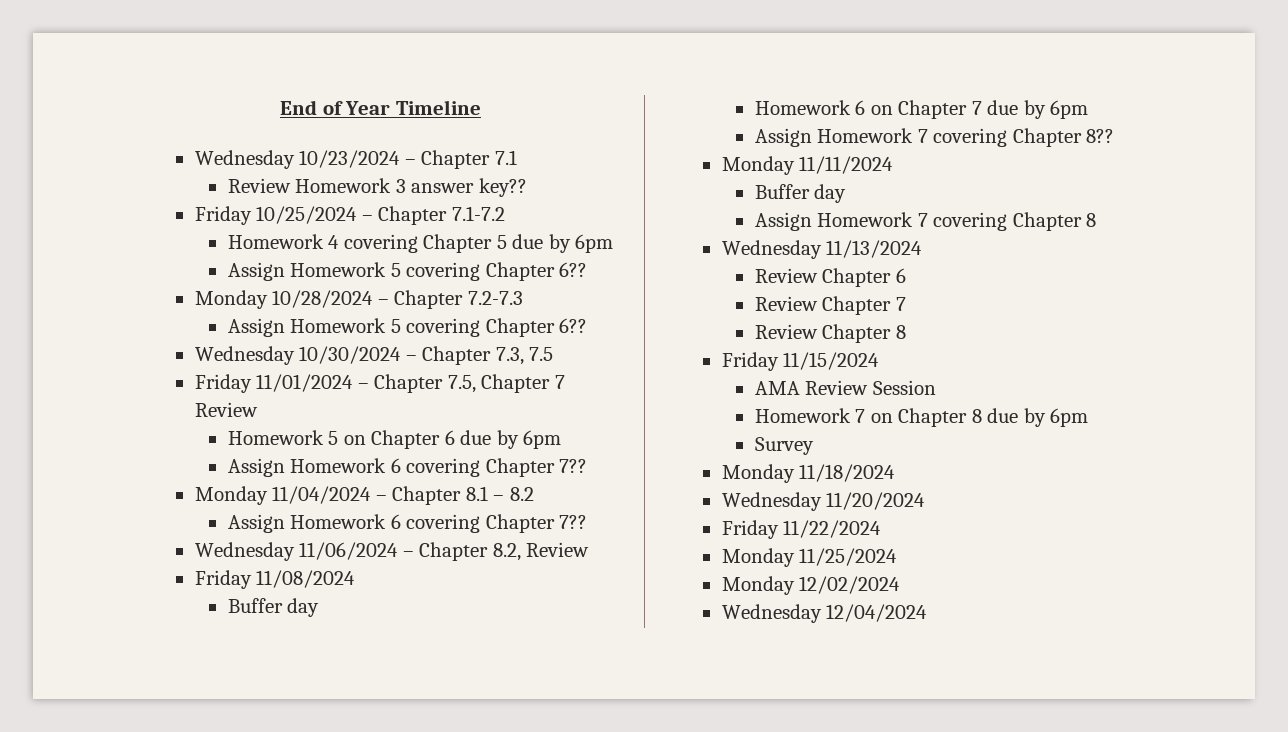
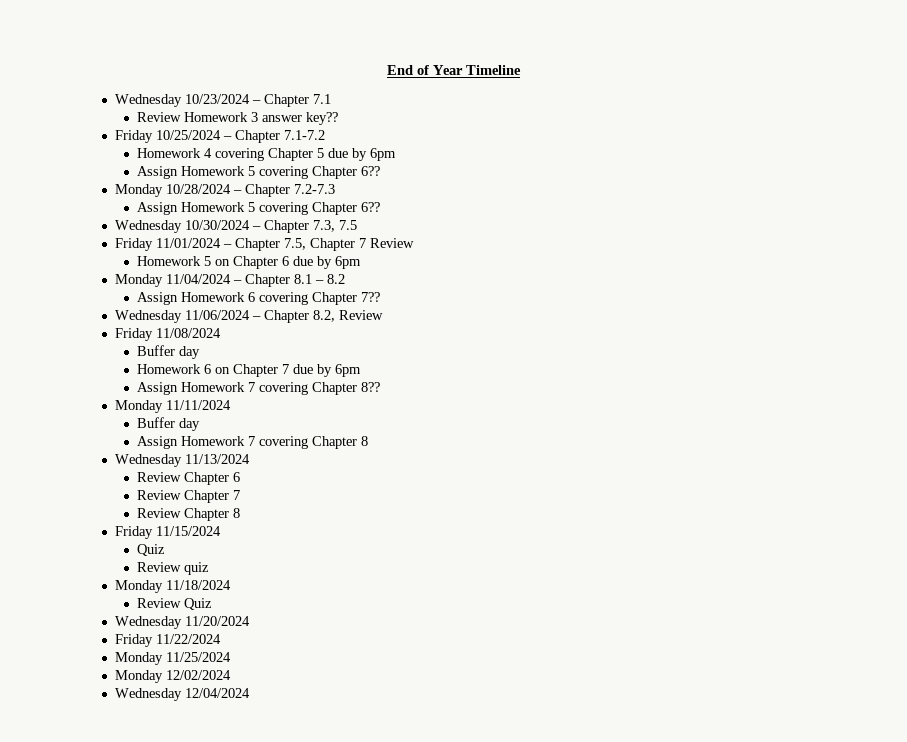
[227,458,588,477] // Assign Homework 6 covering Chapter 7?? -> (362, 262) none
[754,380,936,395] [754,408,1089,427] [754,437,814,455] AMA Review Session // Homework 7 on Chapter 8 due by 6pm // Survey -> [137,544,166,556] [137,562,210,575] Quiz // Review quiz
(896, 473) none -> [137,598,213,610] // Review Quiz

